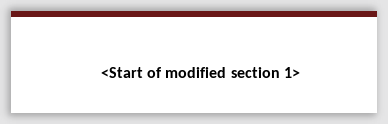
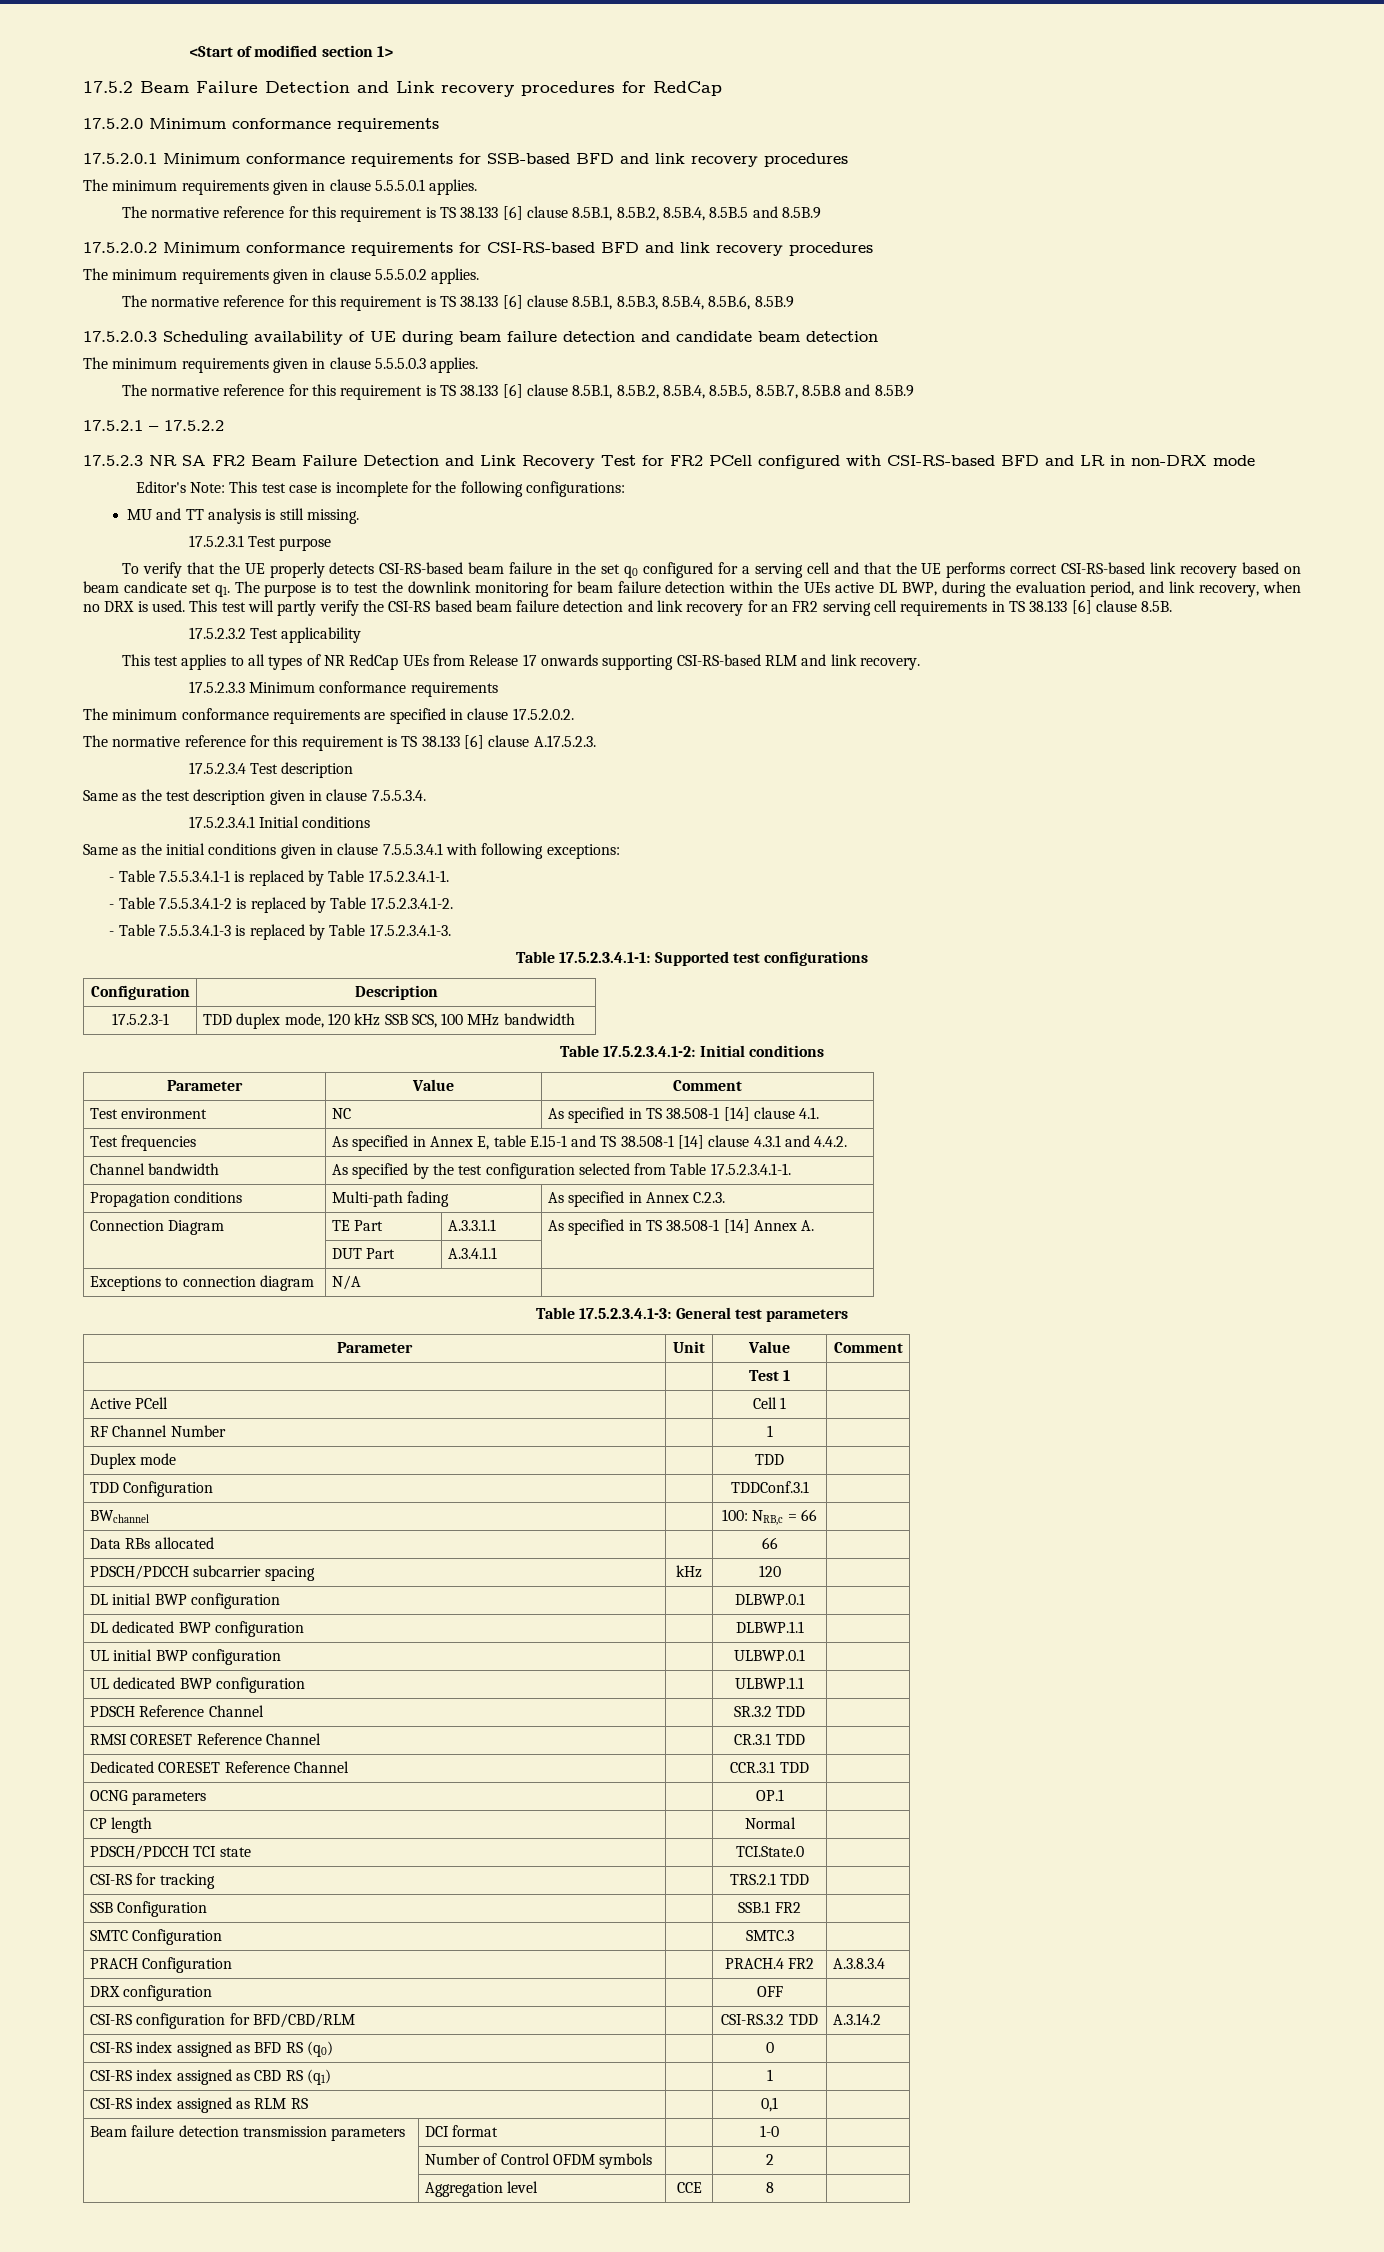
(300, 72) none -> [83,81,722,97] [83,118,439,132] [83,153,848,167] [83,179,478,195] [121,206,821,222] [83,242,873,256] [83,268,480,284] [121,295,794,311] [83,331,878,345] [83,357,479,373] [121,384,914,400] [83,420,224,431] [83,455,1255,469] [135,481,626,497] [127,508,359,524] [188,535,332,551] [121,562,1302,578] [83,581,1301,597] [83,600,1173,616] [188,627,362,643] [121,654,920,670] [188,681,498,697] [83,708,574,724] [83,735,596,751] [188,762,354,778] [83,789,426,805] [188,816,371,828] [83,843,620,859] [109,870,449,886] [109,897,453,913] [109,924,451,940] [515,951,869,966] [90,985,190,1000] [354,985,438,1000] [111,1013,169,1025] [202,1013,575,1029] [560,1045,824,1057] [167,1080,243,1091] [412,1079,454,1091] [673,1080,742,1091] [89,1108,208,1119] [331,1108,351,1119] [547,1107,820,1123] [89,1135,197,1151] [331,1135,848,1151] [89,1163,220,1175] [331,1163,791,1179] [89,1191,243,1207] [331,1191,450,1207] [547,1191,726,1207] [89,1220,225,1235] [331,1220,384,1231] [447,1219,496,1231] [547,1219,815,1235] [331,1248,396,1259] [447,1247,497,1259] [89,1275,314,1291] [331,1275,361,1290] [535,1307,849,1322] [337,1342,413,1353] [673,1341,705,1353] [748,1341,790,1353] [833,1342,903,1353] [748,1370,791,1381] [89,1397,169,1409] [752,1397,787,1409] [89,1425,226,1437] [766,1425,773,1437] [89,1453,177,1469] [755,1454,784,1465] [89,1481,214,1497] [730,1481,809,1493] [89,1510,149,1523] [722,1509,817,1525] [89,1537,214,1549] [761,1537,778,1549] [89,1565,315,1581] [676,1565,702,1578] [758,1565,781,1577] [89,1593,280,1609] [734,1593,805,1605] [89,1621,304,1637] [735,1621,804,1633] [89,1649,281,1665] [734,1649,805,1661] [89,1677,305,1693] [735,1677,804,1689] [89,1705,264,1717] [733,1706,806,1717] [89,1733,321,1745] [734,1733,805,1745] [89,1761,349,1773] [730,1761,809,1773] [89,1790,207,1805] [755,1789,784,1801] [89,1817,153,1833] [744,1817,796,1829] [89,1845,251,1860] [735,1846,804,1857] [89,1873,215,1889] [729,1873,810,1885] [89,1901,208,1917] [738,1901,801,1913] [89,1929,223,1945] [745,1930,794,1941] [89,1957,233,1973] [724,1958,815,1969] [832,1958,885,1969] [89,1985,213,2001] [756,1986,783,1997] [89,2013,355,2029] [721,2014,818,2025] [832,2013,881,2025] [89,2041,333,2057] [765,2042,774,2053] [89,2069,331,2085] [766,2069,773,2081] [89,2097,308,2113] [761,2097,778,2112] [89,2125,406,2141] [424,2125,499,2137] [760,2125,779,2137] [424,2153,653,2169] [765,2154,774,2165] [424,2181,539,2197] [676,2182,702,2193] [765,2182,774,2193] // 17.5.2 Beam Failure Detection and Link recovery procedures for RedCap // 17.5.2.0 Minimum conformance requirements // 17.5.2.0.1 Minimum conformance requirements for SSB-based BFD and link recovery procedures // The minimum requirements given in clause 5.5.5.0.1 applies. // The normative reference for this requirement is TS 38.133 [6] clause 8.5B.1, 8.5B.2, 8.5B.4, 8.5B.5 and 8.5B.9 // 17.5.2.0.2 Minimum conformance requirements for CSI-RS-based BFD and link recovery procedures // The minimum requirements given in clause 5.5.5.0.2 applies. // The normative reference for this requirement is TS 38.133 [6] clause 8.5B.1, 8.5B.3, 8.5B.4, 8.5B.6, 8.5B.9 // 17.5.2.0.3 Scheduling availability of UE during beam failure detection and candidate beam detection // The minimum requirements given in clause 5.5.5.0.3 applies. // The normative reference for this requirement is TS 38.133 [6] clause 8.5B.1, 8.5B.2, 8.5B.4, 8.5B.5, 8.5B.7, 8.5B.8 and 8.5B.9 // 17.5.2.1 – 17.5.2.2 // 17.5.2.3 NR SA FR2 Beam Failure Detection and Link Recovery Test for FR2 PCell configured with CSI-RS-based BFD and LR in non-DRX mode // Editor's Note: This test case is incomplete for the following configurations: // MU and TT analysis is still missing. // 17.5.2.3.1 Test purpose // To verify that the UE properly detects CSI-RS-based beam failure in the set q0 configured for a serving cell and that the UE performs correct CSI-RS-based link recovery based on beam candicate set q1. The purpose is to test the downlink monitoring for beam failure detection within the UEs active DL BWP, during the evaluation period, and link recovery, when no DRX is used. This test will partly verify the CSI-RS based beam failure detection and link recovery for an FR2 serving cell requirements in TS 38.133 [6] clause 8.5B. // 17.5.2.3.2 Test applicability // This test applies to all types of NR RedCap UEs from Release 17 onwards supporting CSI-RS-based RLM and link recovery. // 17.5.2.3.3 Minimum conformance requirements // The minimum conformance requirements are specified in clause 17.5.2.0.2. // The normative reference for this requirement is TS 38.133 [6] clause A.17.5.2.3. // 17.5.2.3.4 Test description // Same as the test description given in clause 7.5.5.3.4. // 17.5.2.3.4.1 Initial conditions // Same as the initial conditions given in clause 7.5.5.3.4.1 with following exceptions: // - Table 7.5.5.3.4.1-1 is replaced by Table 17.5.2.3.4.1-1. // - Table 7.5.5.3.4.1-2 is replaced by Table 17.5.2.3.4.1-2. // - Table 7.5.5.3.4.1-3 is replaced by Table 17.5.2.3.4.1-3. // Table 17.5.2.3.4.1-1: Supported test configurations // Configuration | Description // 17.5.2.3-1 | TDD duplex mode, 120 kHz SSB SCS, 100 MHz bandwidth // Table 17.5.2.3.4.1-2: Initial conditions // Parameter | Value | Comment // Test environment | NC | As specified in TS 38.508-1 [14] clause 4.1. // Test frequencies | As specified in Annex E, table E.15-1 and TS 38.508-1 [14] clause 4.3.1 and 4.4.2. // Channel bandwidth | As specified by the test configuration selected from Table 17.5.2.3.4.1-1. // Propagation conditions | Multi-path fading | As specified in Annex C.2.3. // Connection Diagram | TE Part | A.3.3.1.1 | As specified in TS 38.508-1 [14] Annex A. // | DUT Part | A.3.4.1.1 | // Exceptions to connection diagram | N/A | // Table 17.5.2.3.4.1-3: General test parameters // Parameter | Unit | Value | Comment // | | Test 1 | // Active PCell | | Cell 1 | // RF Channel Number | | 1 | // Duplex mode | | TDD | // TDD Configuration | | TDDConf.3.1 | // BWchannel | | 100: NRB,c = 66 | // Data RBs allocated | | 66 | // PDSCH/PDCCH subcarrier spacing | kHz | 120 | // DL initial BWP configuration | | DLBWP.0.1 | // DL dedicated BWP configuration | | DLBWP.1.1 | // UL initial BWP configuration | | ULBWP.0.1 | // UL dedicated BWP configuration | | ULBWP.1.1 | // PDSCH Reference Channel | | SR.3.2 TDD | // RMSI CORESET Reference Channel | | CR.3.1 TDD | // Dedicated CORESET Reference Channel | | CCR.3.1 TDD | // OCNG parameters | | OP.1 | // CP length | | Normal | // PDSCH/PDCCH TCI state | | TCI.State.0 | // CSI-RS for tracking | | TRS.2.1 TDD | // SSB Configuration | | SSB.1 FR2 | // SMTC Configuration | | SMTC.3 | // PRACH Configuration | | PRACH.4 FR2 | A.3.8.3.4 // DRX configuration | | OFF | // CSI-RS configuration for BFD/CBD/RLM | | CSI-RS.3.2 TDD | A.3.14.2 // CSI-RS index assigned as BFD RS (q0) | | 0 | // CSI-RS index assigned as CBD RS (q1) | | 1 | // CSI-RS index assigned as RLM RS | | 0,1 | // Beam failure detection transmission parameters | DCI format | | 1-0 | // | Number of Control OFDM symbols | | 2 | // | Aggregation level | CCE | 8 |

